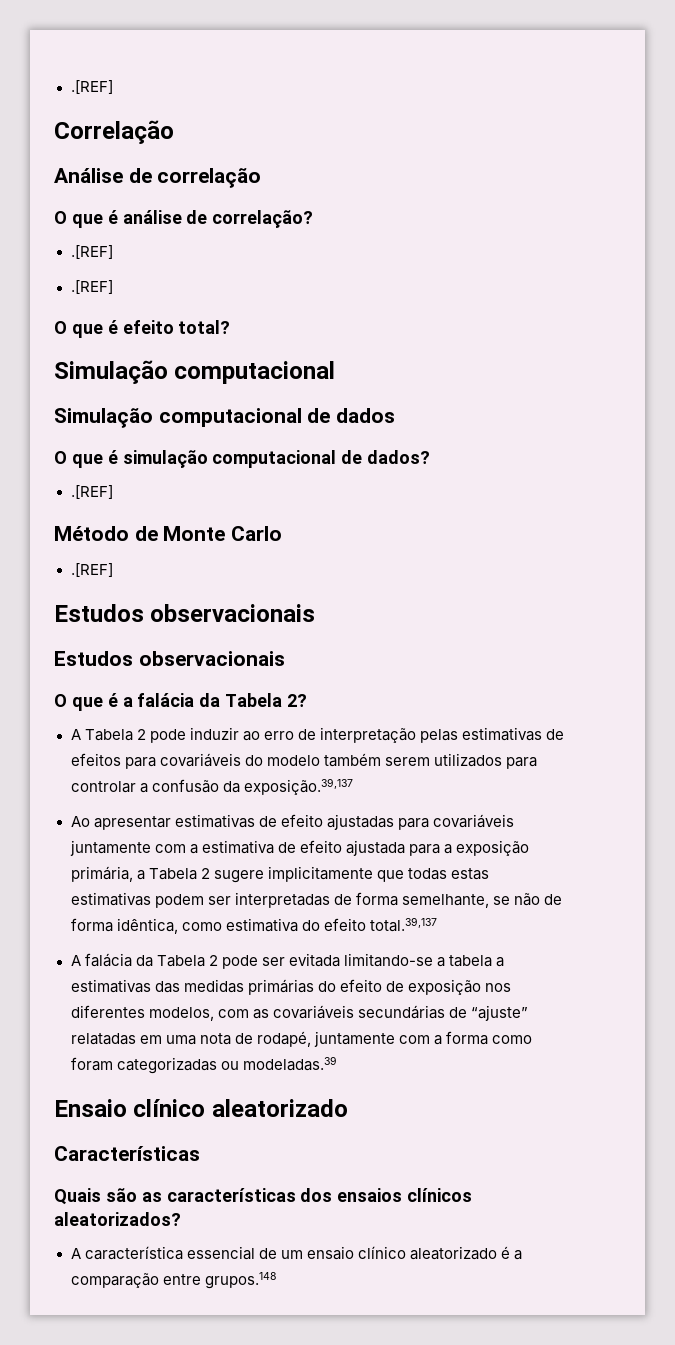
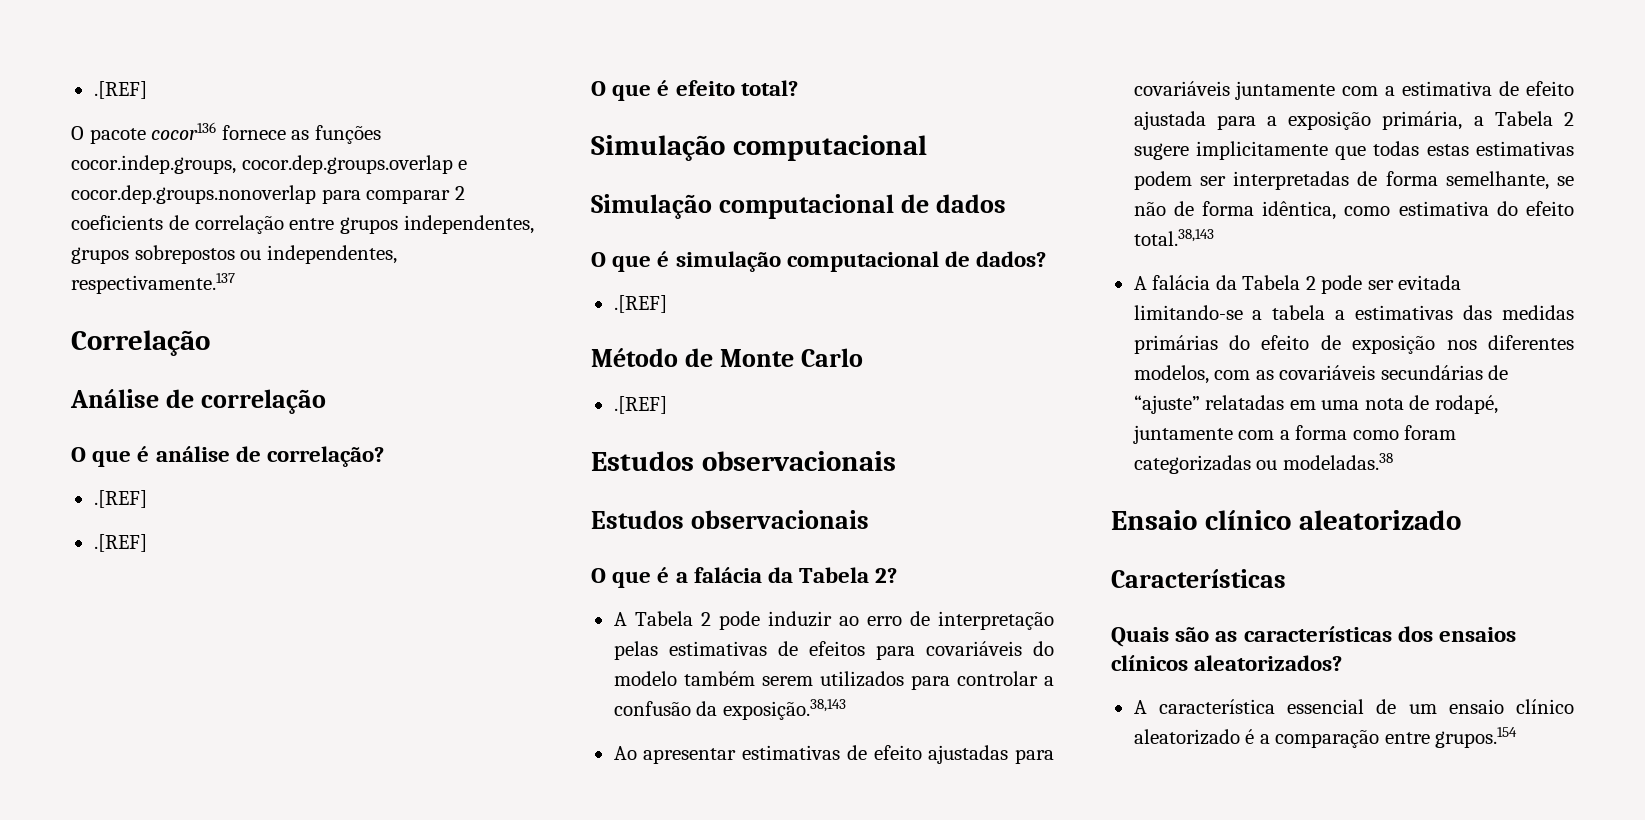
[70,80,113,94] .[REF] -> [93,81,147,99] [71,122,381,144] [71,155,468,174] [71,185,465,204] [71,215,534,234] [71,245,397,264] [71,273,235,294] .[REF] // O pacote cocor136 fornece as funções cocor.indep.groups, cocor.dep.groups.overlap e cocor.dep.groups.nonoverlap para comparar 2 coeficients de correlação entre grupos independentes, grupos sobrepostos ou independentes, respectivamente.137
[243,778,353,795] exposição.39,137 -> [722,699,846,720] exposição.38,143
[369,917,437,932] total.39,137 -> [1133,229,1214,246] total.38,143
[242,1056,337,1071] modeladas.39 -> [1282,453,1393,470] modeladas.38
[204,1272,277,1289] grupos.148 -> [1435,727,1518,748] grupos.154

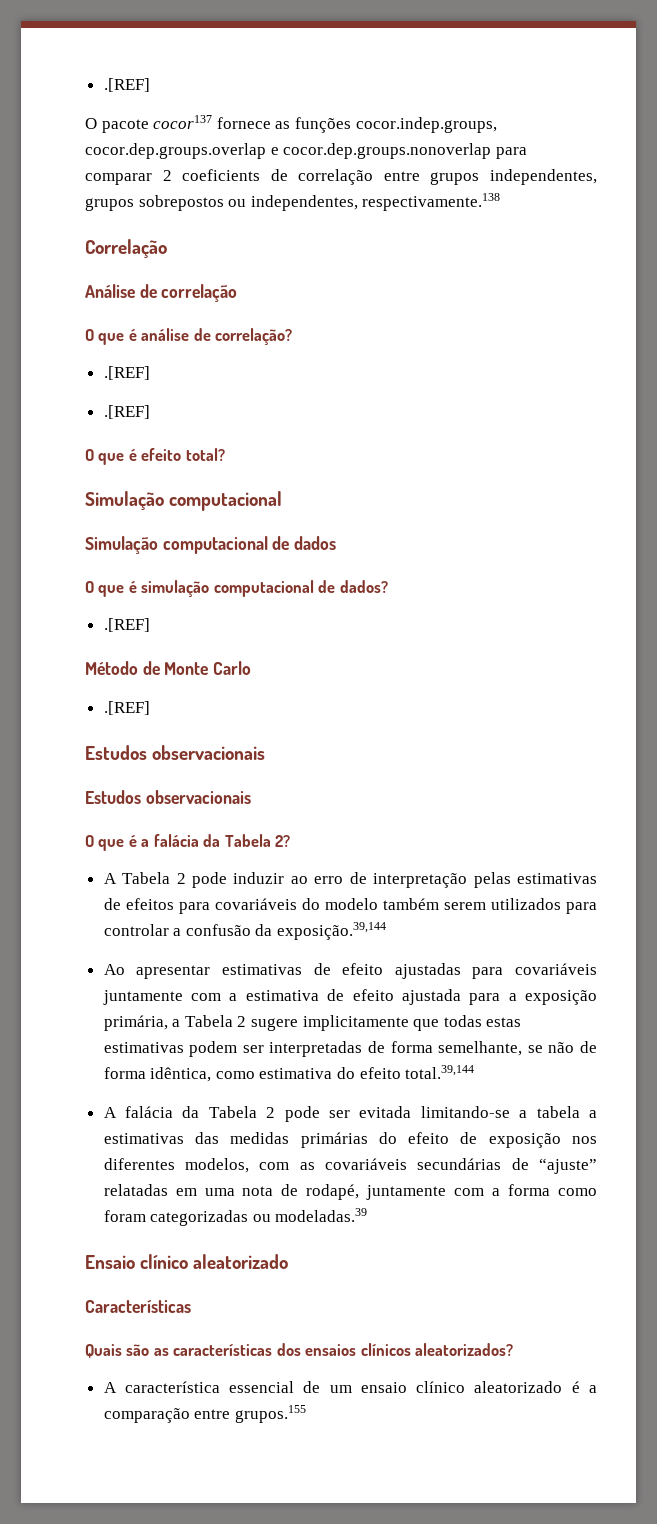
[151,122,217,140] cocor136 -> [153,115,213,129] cocor137
[71,273,235,294] respectivamente.137 -> [362,193,501,211] respectivamente.138
[722,699,846,720] exposição.38,143 -> [277,922,387,940] exposição.39,144
[1133,229,1214,246] total.38,143 -> [405,1065,475,1079] total.39,144
[1282,453,1393,470] modeladas.38 -> [275,1208,368,1222] modeladas.39
[1435,727,1518,748] grupos.154 -> [234,1405,306,1423] grupos.155

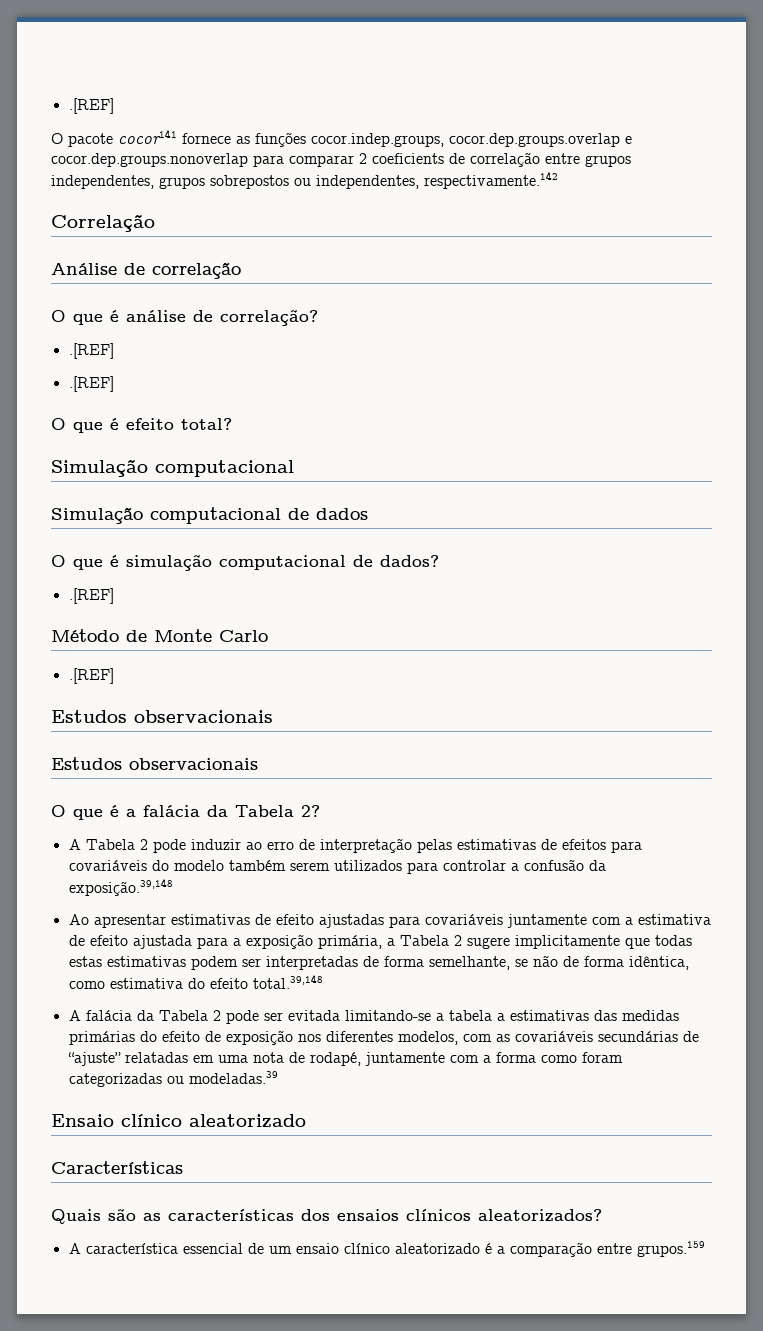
[153,115,213,129] cocor137 -> [118,129,177,144] cocor141
[362,193,501,211] respectivamente.138 -> [424,171,558,189] respectivamente.142
[277,922,387,940] exposição.39,144 -> [68,878,173,896] exposição.39,148
[405,1065,475,1079] total.39,144 -> [252,974,323,989] total.39,148
[234,1405,306,1423] grupos.155 -> [636,1241,705,1257] grupos.159

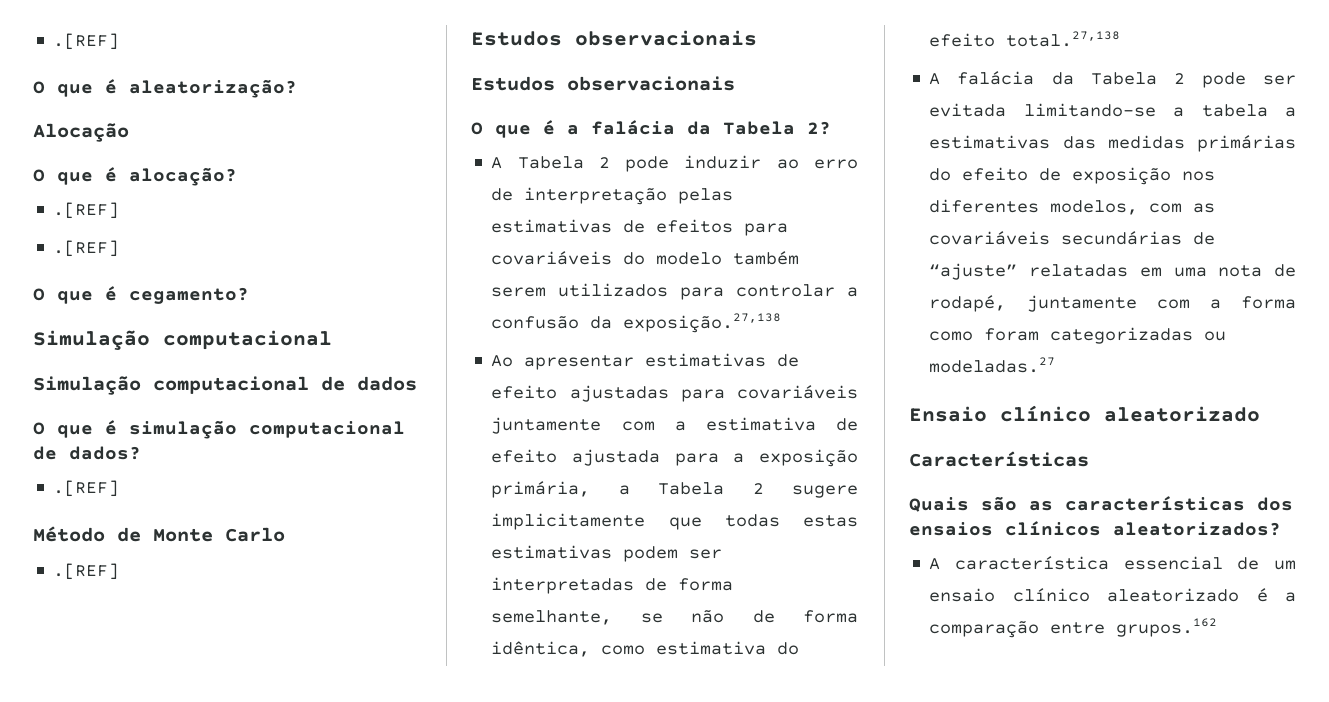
[68,98,114,114] [51,129,632,147] [51,152,631,167] [51,171,558,189] [51,214,155,232] [51,262,241,279] [51,309,318,326] .[REF] // O pacote cocor141 fornece as funções cocor.indep.groups, cocor.dep.groups.overlap e cocor.dep.groups.nonoverlap para comparar 2 coeficients de correlação entre grupos independentes, grupos sobrepostos ou independentes, respectivamente.142 // Correlação // Análise de correlação // O que é análise de correlação? -> [53,33,120,50] [33,79,297,98] [33,123,129,142] [33,167,237,186] .[REF] // O que é aleatorização? // Alocação // O que é alocação?
[126,418,232,430] efeito total? -> [129,287,249,304] cegamento?
[68,878,173,896] exposição.39,148 -> [623,313,782,333] exposição.27,138
[252,974,323,989] total.39,148 -> [1006,31,1121,47] total.27,138
[188,1071,278,1084] modeladas.39 -> [929,357,1056,373] modeladas.27
[636,1241,705,1257] grupos.159 -> [1116,618,1218,637] grupos.162

